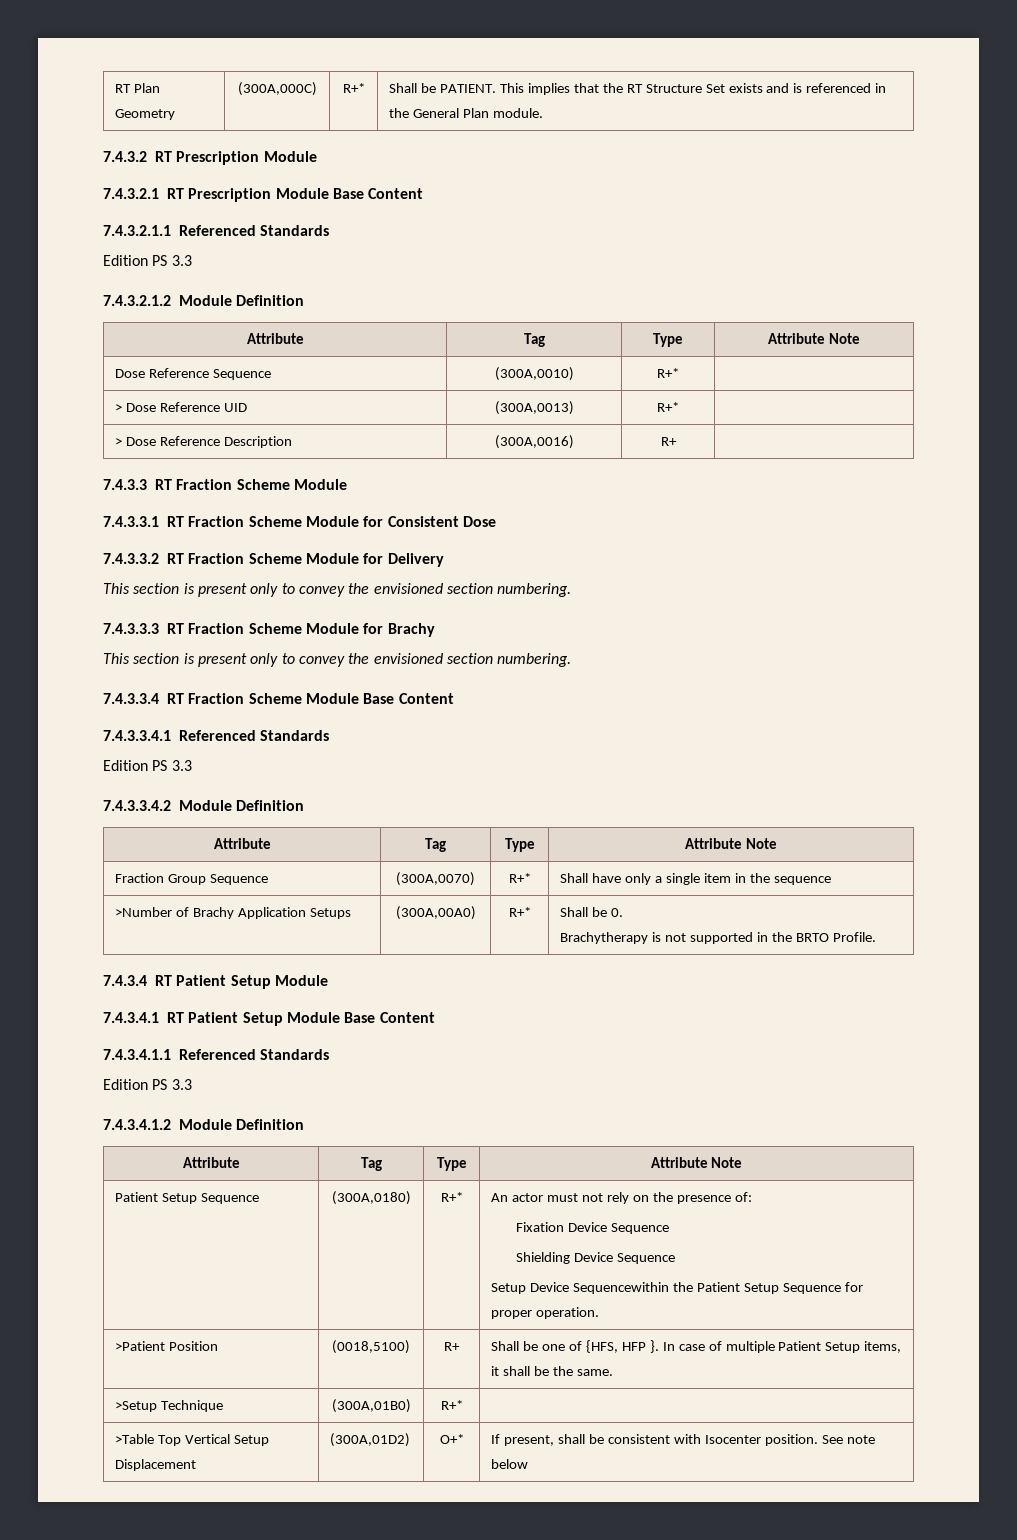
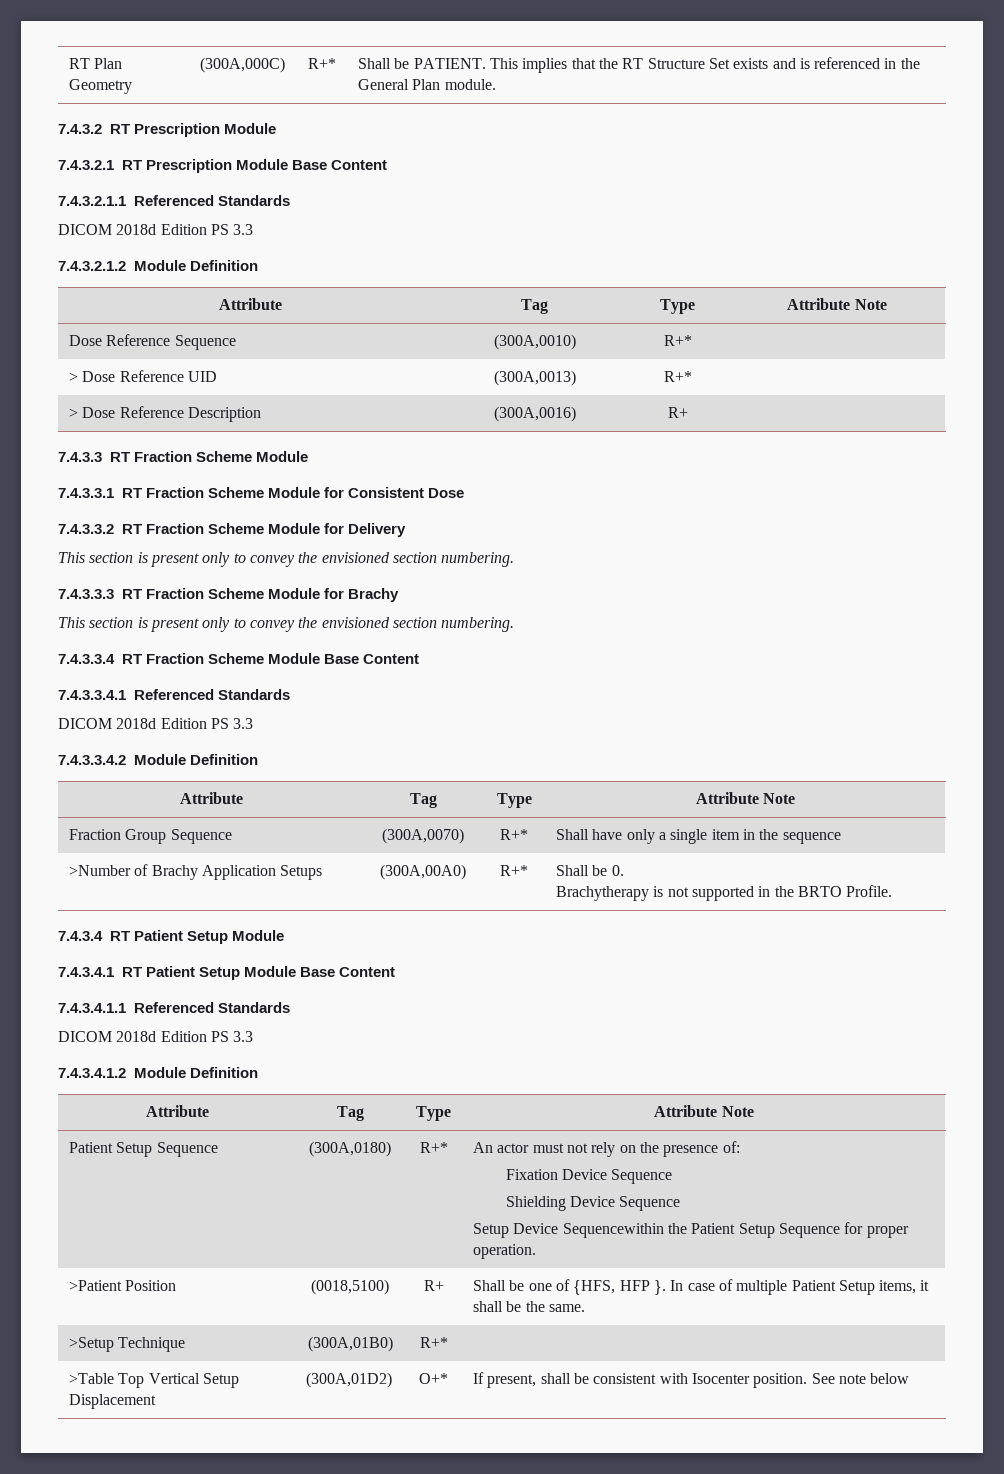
(330, 230) none -> [58,224,157,235] DICOM 2018d
(330, 735) none -> [58,718,157,729] DICOM 2018d
(330, 1054) none -> [58,1031,157,1042] DICOM 2018d

